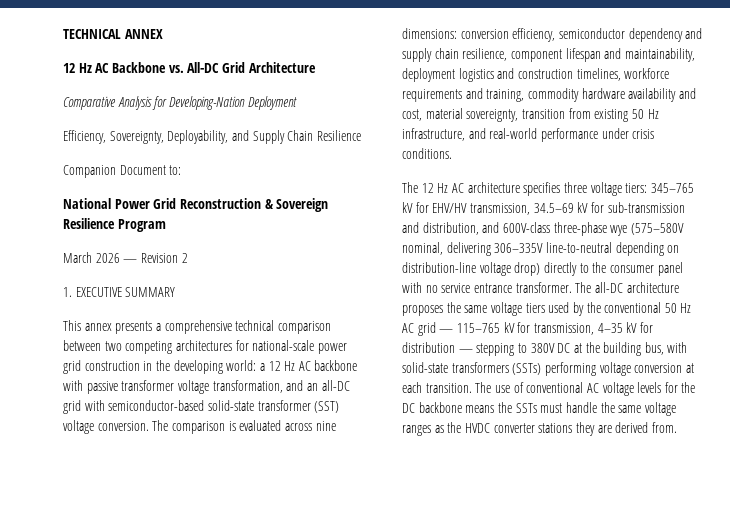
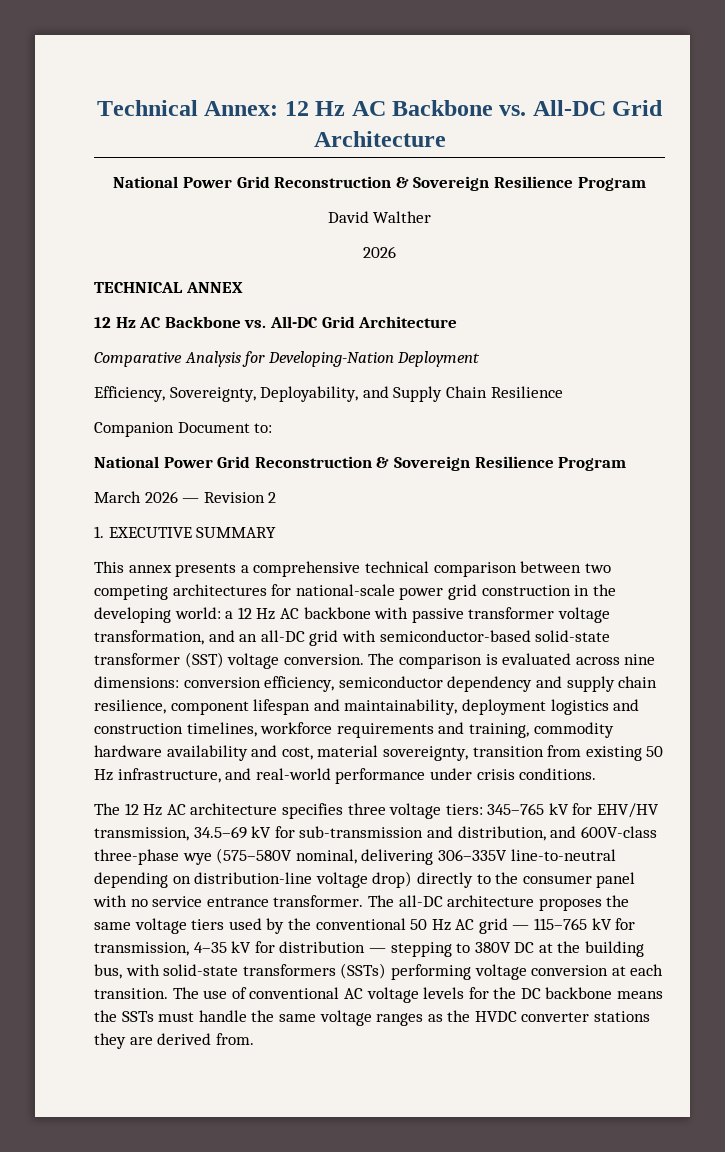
(63, 34) none -> [96,100,664,116] [313,131,446,147] [113,176,646,191] [327,211,432,223] [363,246,396,258] Technical Annex: 12 Hz AC Backbone vs. All-DC Grid Architecture // National Power Grid Reconstruction & Sovereign Resilience Program // David Walther // 2026 //

